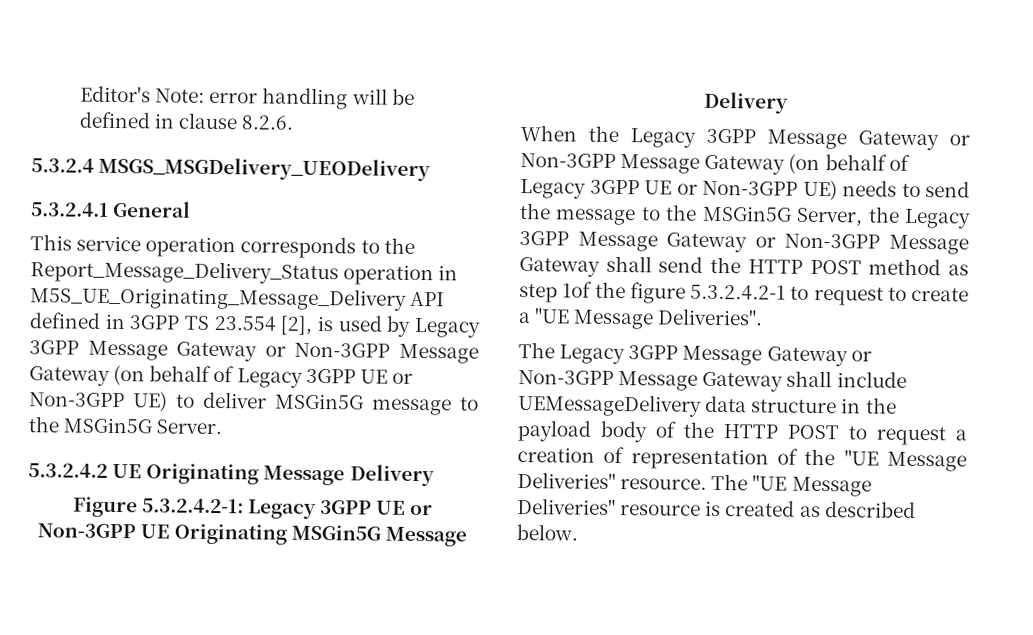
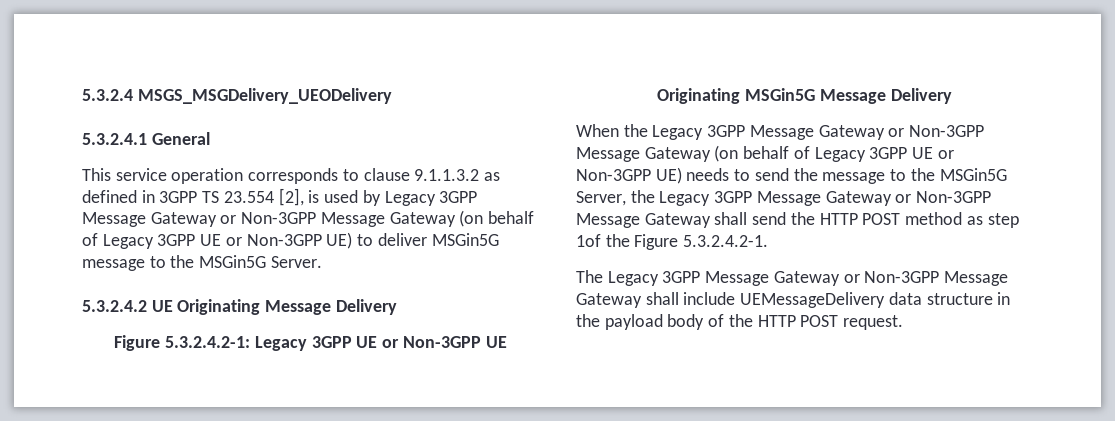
[79,85,415,110] [78,111,294,130] Editor's Note: error handling will be defined in clause 8.2.6. // -> (82, 95) none
[383,237,415,254] [30,260,459,286] [30,286,446,311] the Report_Message_Delivery_Status operation in M5S_UE_Originating_Message_Delivery API -> [363,168,501,181] clause 9.1.1.3.2 as
[629,282,969,306] [518,307,764,330] figure 5.3.2.4.2-1 to request to create a "UE Message Deliveries". -> [634,234,769,250] Figure 5.3.2.4.2-1.
[848,426,967,446] [517,446,967,472] [517,472,872,497] [517,498,916,518] [516,524,578,541] to request a creation of representation of the "UE Message Deliveries" resource. The "UE Message Deliveries" resource is created as described below. -> [843,315,904,330] request.

